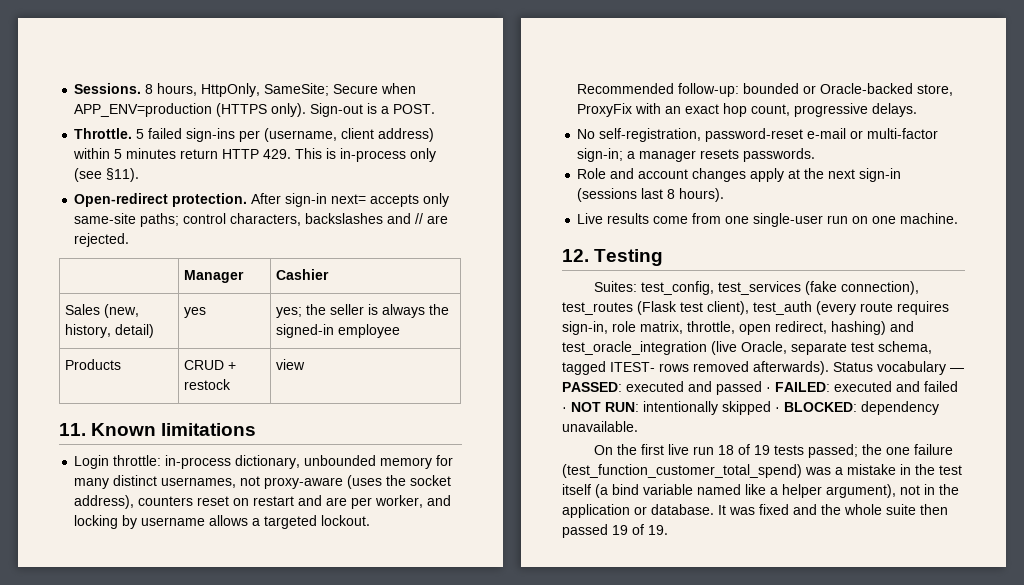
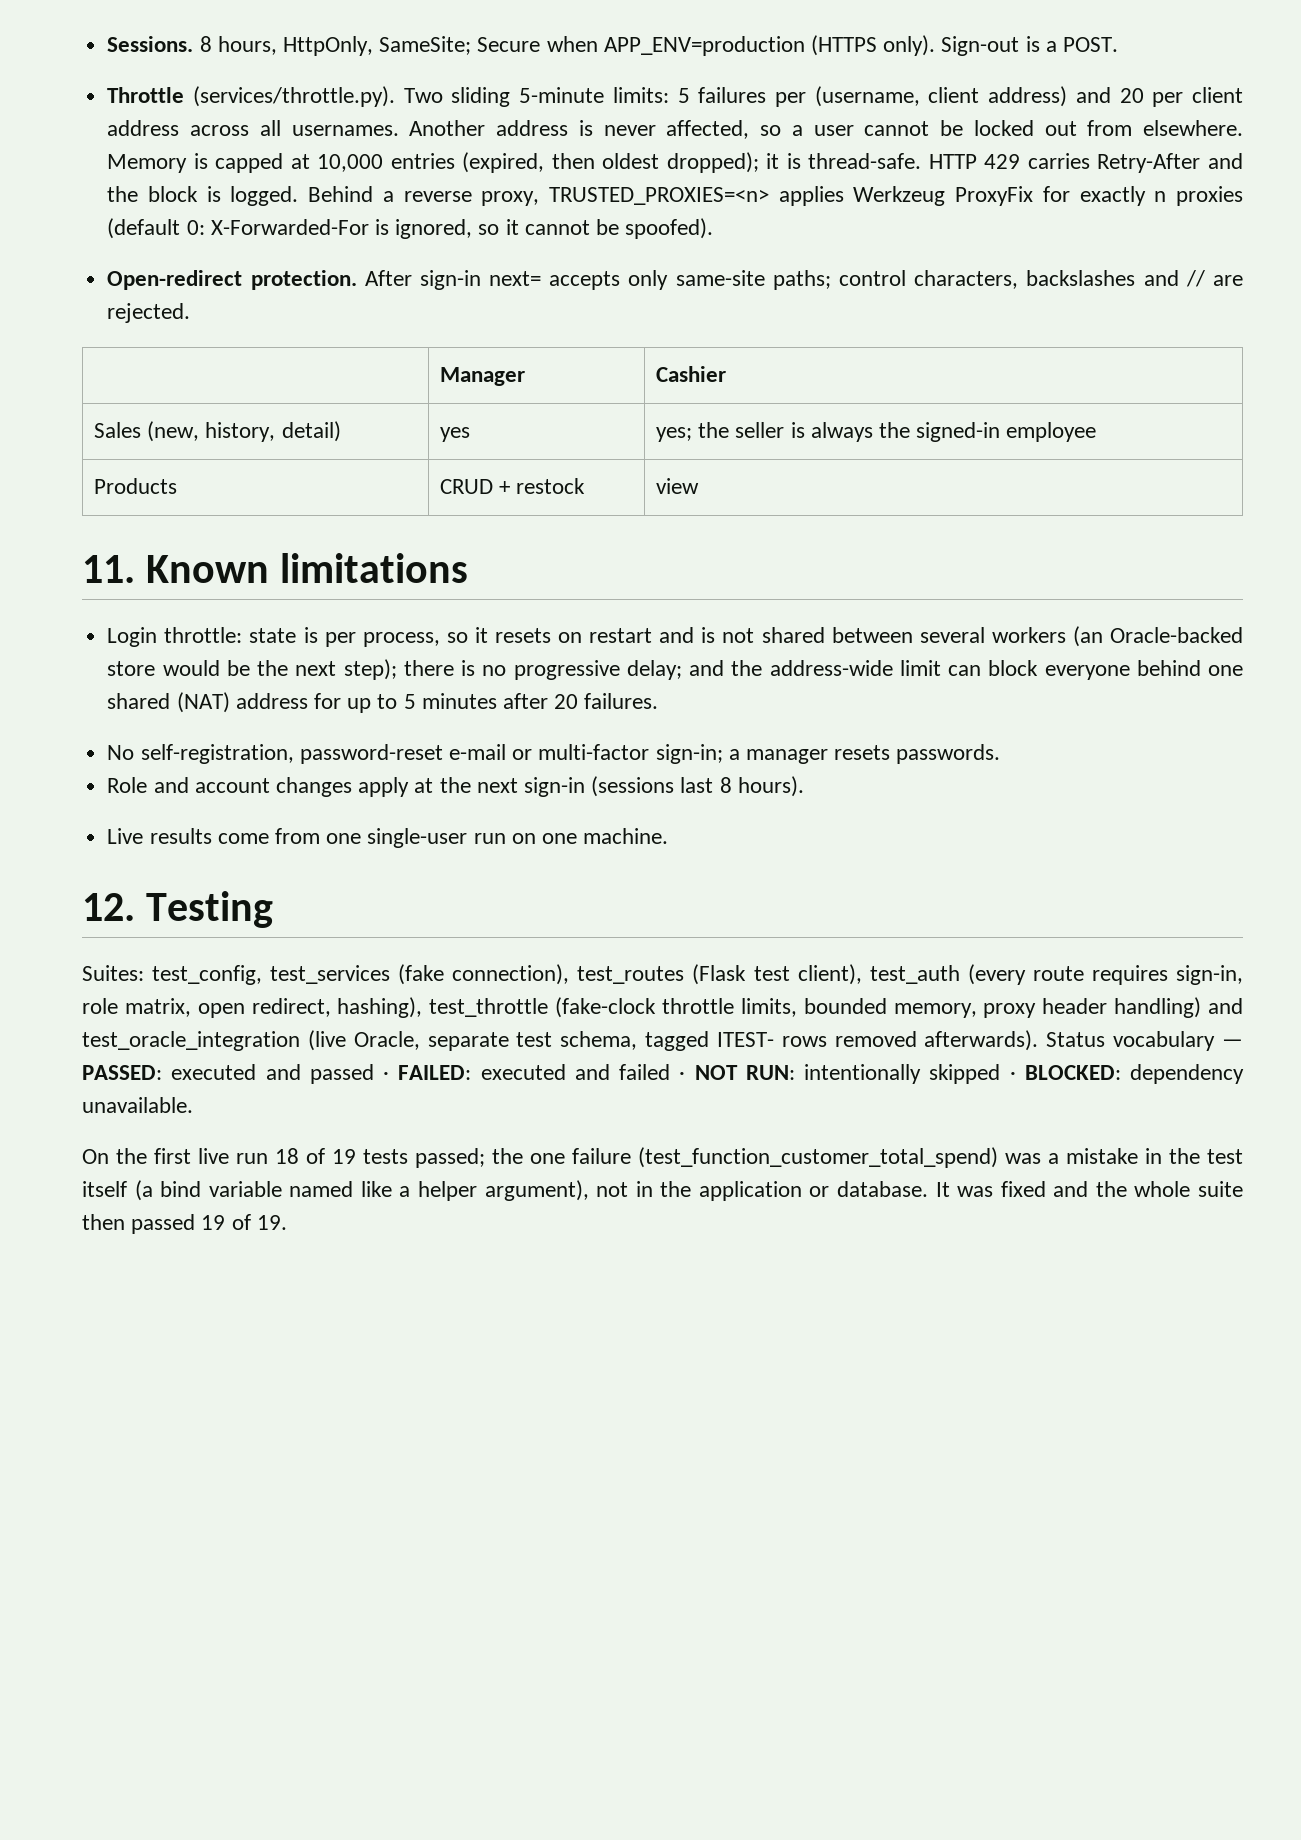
[74,128,435,142] [73,148,437,162] [74,168,140,182] Throttle. 5 failed sign-ins per (username, client address) within 5 minutes return HTTP 429. This is in-process only (see §11). -> [107,86,1244,107] [107,120,1243,139] [107,152,1243,173] [107,186,1243,206] [107,218,714,239] Throttle (services/throttle.py). Two sliding 5-minute limits: 5 failures per (username, client address) and 20 per client address across all usernames. Another address is never affected, so a user cannot be locked out from elsewhere. Memory is capped at 10,000 entries (expired, then oldest dropped); it is thread-safe. HTTP 429 carries Retry-After and the block is logged. Behind a reverse proxy, TRUSTED_PROXIES=<n> applies Werkzeug ProxyFix for exactly n proxies (default 0: X-Forwarded-For is ignored, so it cannot be spoofed).
[165,455,454,469] [74,475,452,489] [74,495,452,509] [74,515,371,529] [577,83,954,97] [577,103,918,117] in-process dictionary, unbounded memory for many distinct usernames, not proxy-aware (uses the socket address), counters reset on restart and are per worker, and locking by username allows a targeted lockout. Recommended follow-up: bounded or Oracle-backed store, ProxyFix with an exact hop count, progressive delays. -> [249,626,1243,647] [107,659,1244,680] [107,692,659,713] state is per process, so it resets on restart and is not shared between several workers (an Oracle-backed store would be the next step); there is no progressive delay; and the address-wide limit can block everyone behind one shared (NAT) address for up to 5 minutes after 20 failures.
[687,321,735,334] throttle, -> (191, 1007) none
[831,321,886,335] hashing) -> [337,997,1202,1018] hashing), test_throttle (fake-clock throttle limits, bounded memory, proxy header handling)

